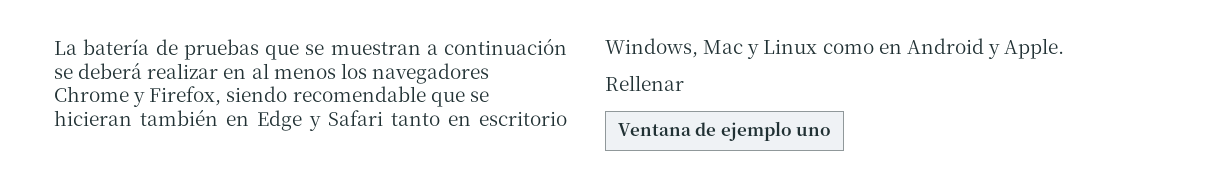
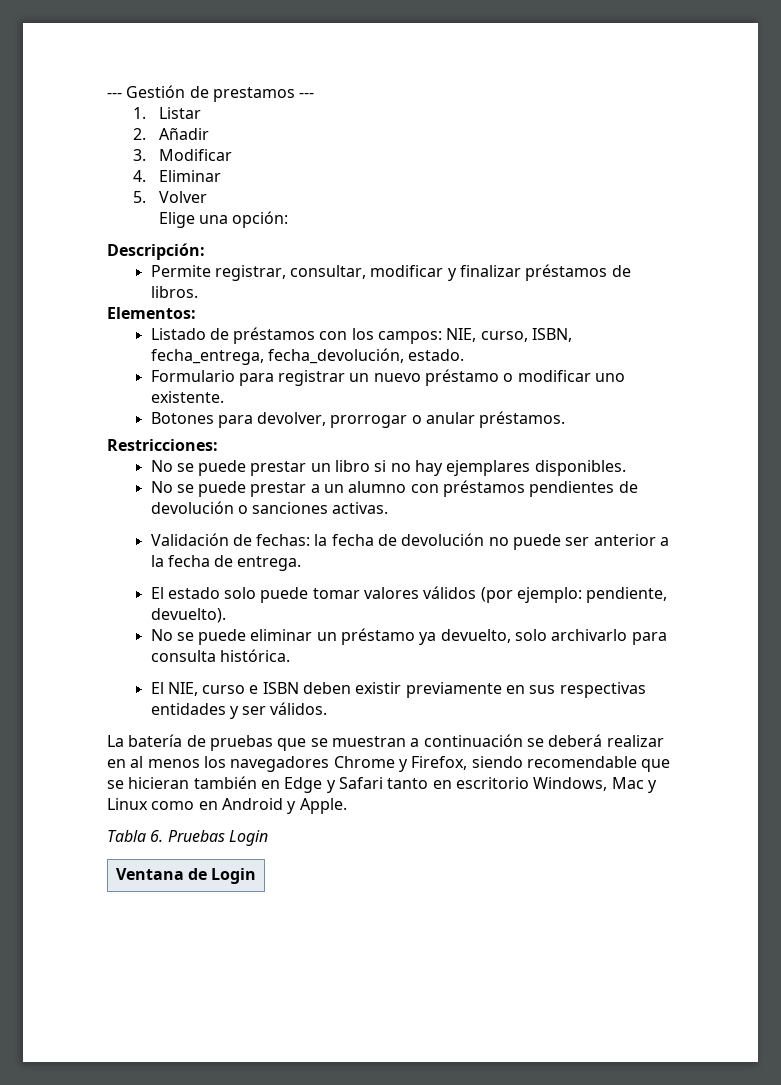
(54, 48) none -> [107,85,315,102] [132,107,201,119] [132,127,209,140] [132,149,232,161] [132,170,221,182] [132,191,207,203] [158,211,289,228] [107,243,205,260] [150,264,631,281] [150,286,198,298] [107,307,196,319] [150,327,573,344] [150,348,465,365] [150,369,626,386] [150,391,224,403] [150,411,566,428] [107,439,218,451] [150,460,626,476] [150,480,638,497] [150,501,389,514] [150,533,670,550] [150,555,302,571] [150,586,668,603] [150,608,226,623] [150,628,667,645] [150,649,290,662] [150,682,646,698] [150,702,328,719] --- Gestión de prestamos --- // 1. Listar // 2. Añadir // 3. Modificar // 4. Eliminar // 5. Volver // Elige una opción: // Descripción: // Permite registrar, consultar, modificar y finalizar préstamos de libros. // Elementos: // Listado de préstamos con los campos: NIE, curso, ISBN, fecha_entrega, fecha_devolución, estado. // Formulario para registrar un nuevo préstamo o modificar uno existente. // Botones para devolver, prorrogar o anular préstamos. // Restricciones: // No se puede prestar un libro si no hay ejemplares disponibles. // No se puede prestar a un alumno con préstamos pendientes de devolución o sanciones activas. // Validación de fechas: la fecha de devolución no puede ser anterior a la fecha de entrega. // El estado solo puede tomar valores válidos (por ejemplo: pendiente, devuelto). // No se puede eliminar un préstamo ya devuelto, solo archivarlo para consulta histórica. // El NIE, curso e ISBN deben existir previamente en sus respectivas entidades y ser válidos. //
[605,75,684,91] Rellenar -> [107,830,268,846] Tabla 6. Pruebas Login
[720,121,832,141] ejemplo uno -> [211,868,257,884] Login

